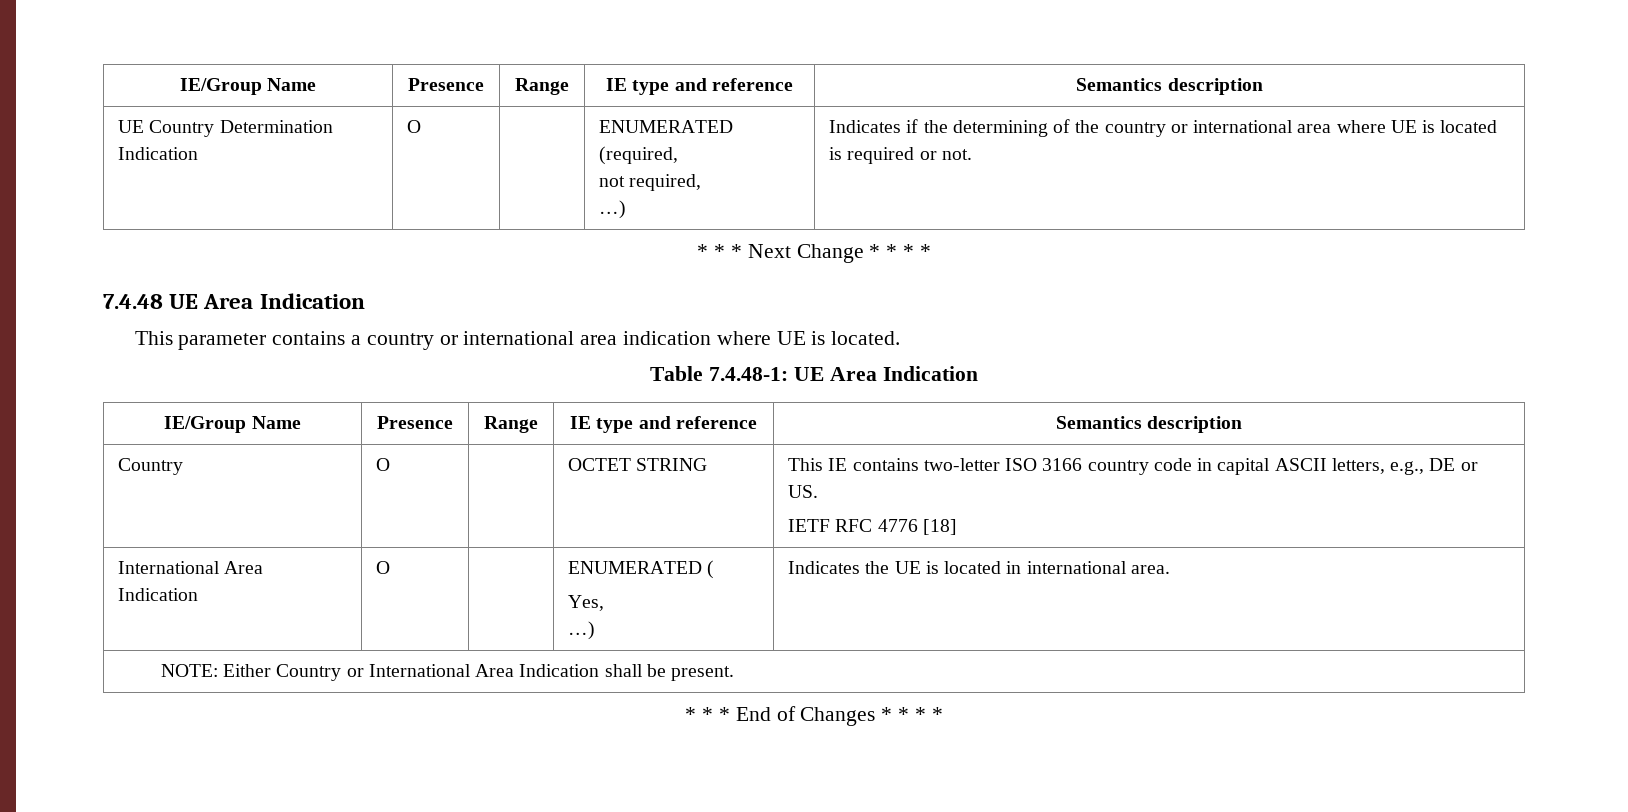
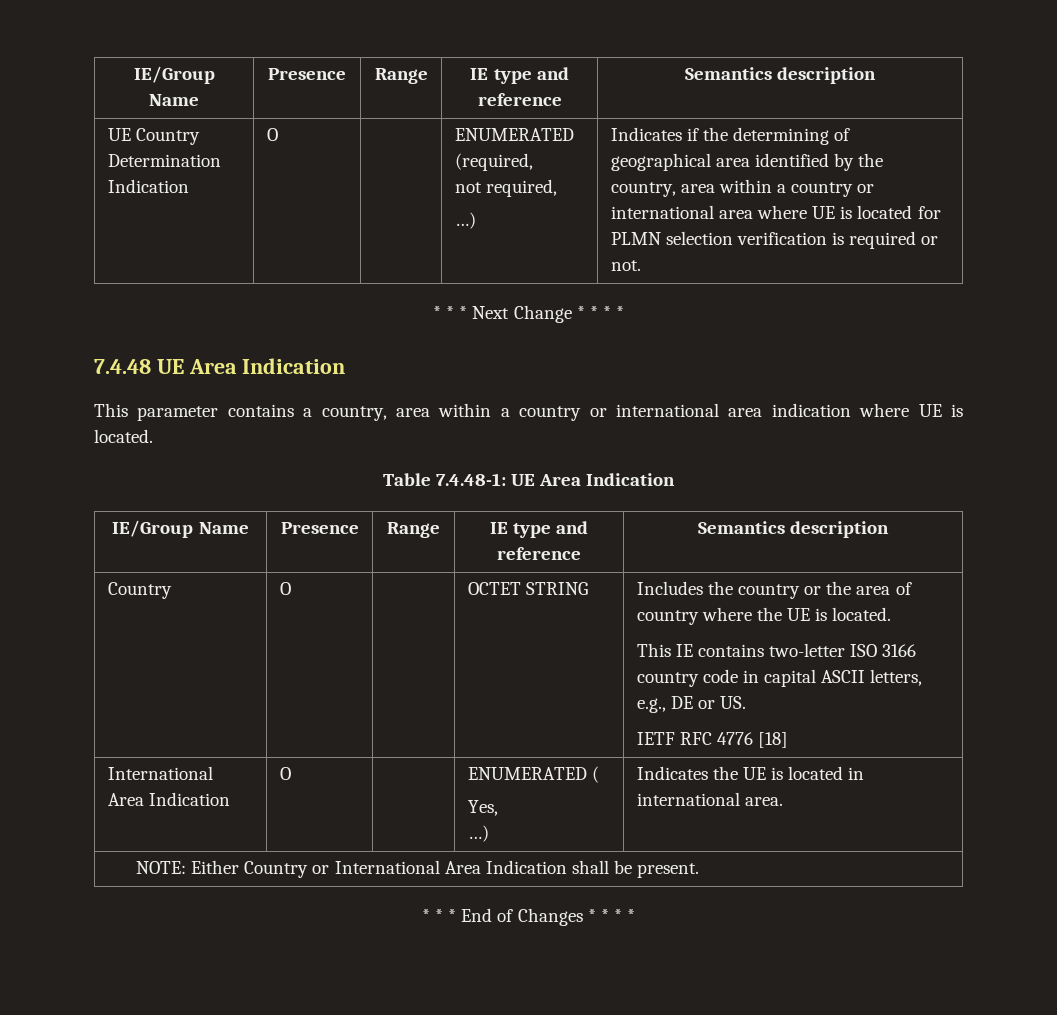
[1075,120,1100,133] the -> [610,153,884,171] [610,179,787,197] geographical area identified by the country, area within a
(1498, 126) none -> [917,206,941,219] [610,231,828,245] for PLMN selection verification
(361, 340) none -> [321,403,510,421] country, area within a
(708, 464) none -> [636,581,912,599] [636,607,892,625] Includes the country or the area of country where the UE is located. //

